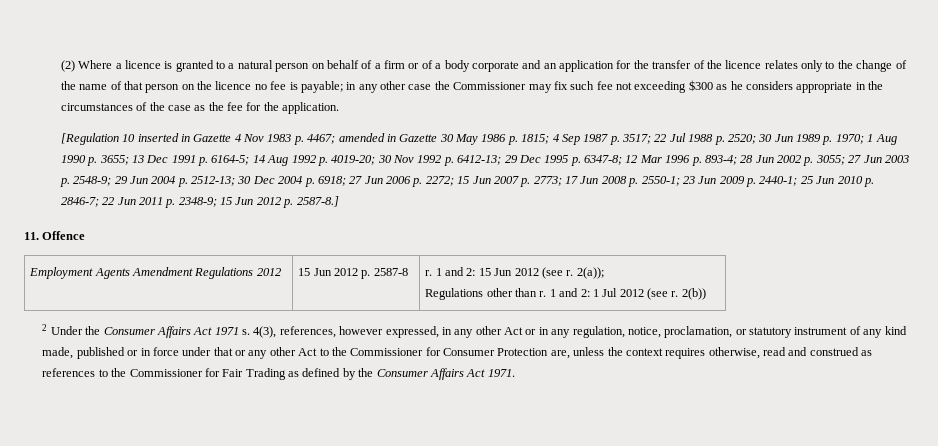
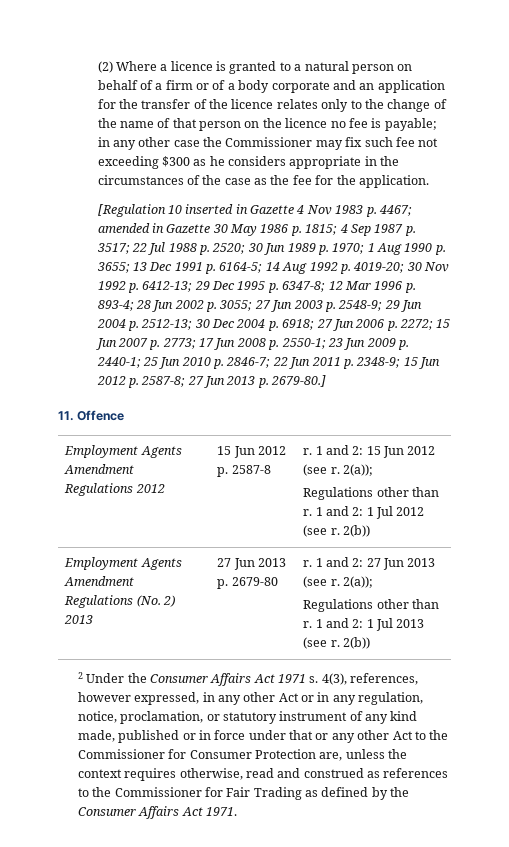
[296,196,339,207] 2587-8.] -> [141,375,327,388] 2587-8; 27 Jun 2013 p. 2679-80.]
(706, 294) none -> [64,557,182,570] [64,576,135,586] [64,595,175,608] [64,615,94,624] [217,558,286,570] [217,577,278,589] [303,557,436,570] [303,576,373,588] [303,599,439,612] [303,618,425,631] [303,637,370,649] // Employment Agents Amendment Regulations (No. 2) 2013 | 27 Jun 2013 p. 2679-80 | r. 1 and 2: 27 Jun 2013 (see r. 2(a)); // Regulations other than r. 1 and 2: 1 Jul 2013 (see r. 2(b))

